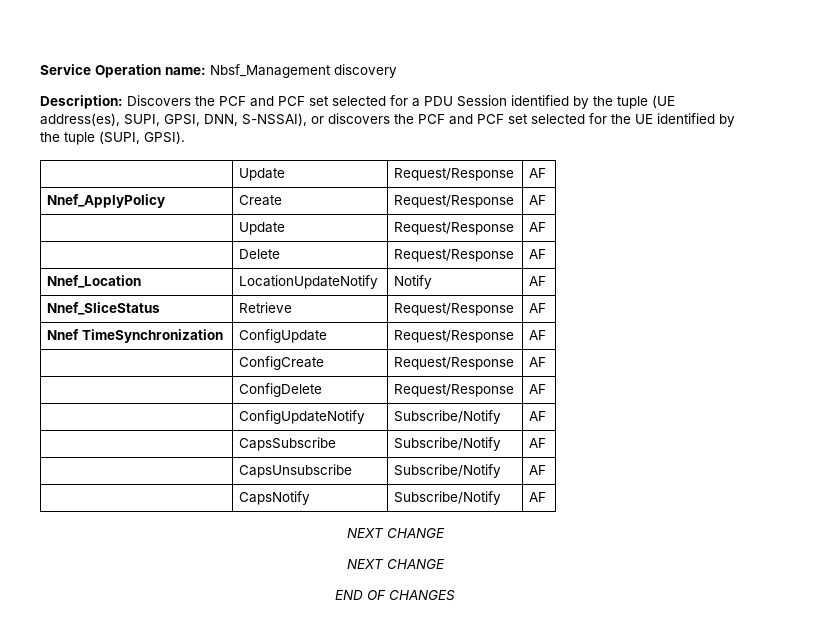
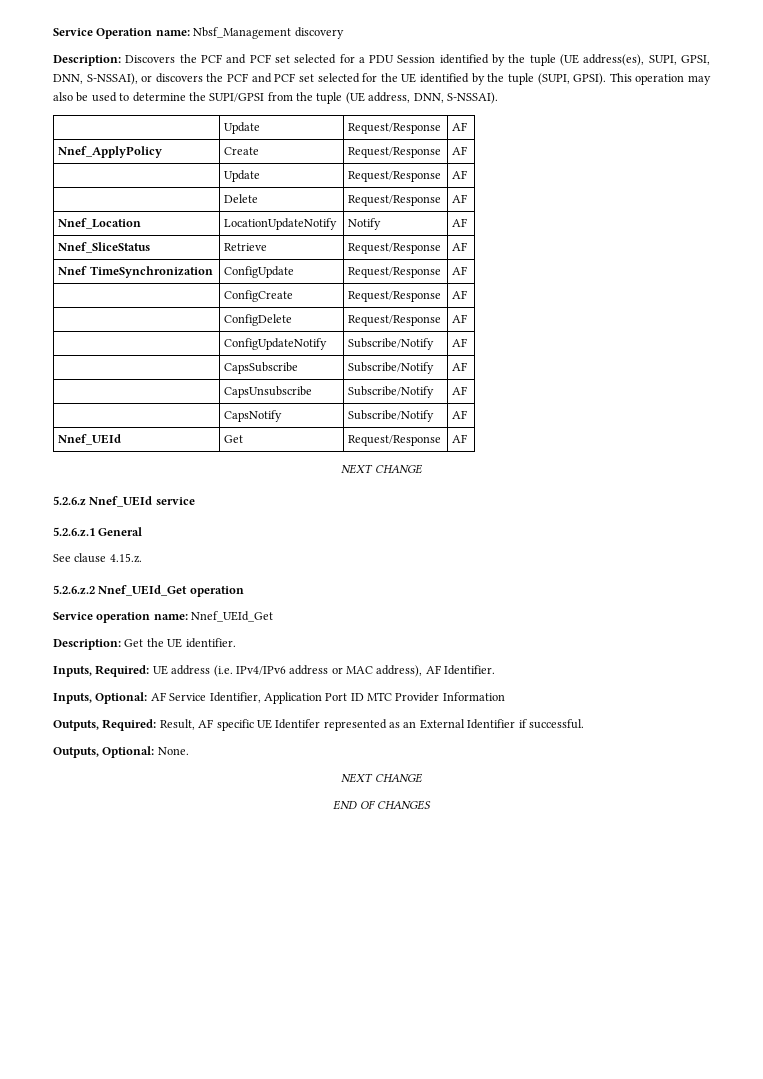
(185, 137) none -> [609,73,711,85] [53,92,498,104] This operation may also be used to determine the SUPI/GPSI from the tuple (UE address, DNN, S-NSSAI).
[346,528,445,538] // NEXT CHANGE -> [58,434,122,445] [224,435,244,443] [348,435,442,446] [452,434,468,443] [341,464,422,474] [53,496,195,507] [53,527,143,537] [53,553,142,563] [53,585,244,597] [53,611,274,623] [53,638,236,650] [53,665,496,677] [53,692,505,704] [53,719,584,731] [53,746,189,758] // Nnef_UEId | Get | Request/Response | AF // NEXT CHANGE // 5.2.6.z Nnef_UEId service // 5.2.6.z.1 General // See clause 4.15.z. // 5.2.6.z.2 Nnef_UEId_Get operation // Service operation name: Nnef_UEId_Get // Description: Get the UE identifier. // Inputs, Required: UE address (i.e. IPv4/IPv6 address or MAC address), AF Identifier. // Inputs, Optional: AF Service Identifier, Application Port ID MTC Provider Information // Outputs, Required: Result, AF specific UE Identifer represented as an External Identifier if successful. // Outputs, Optional: None.

